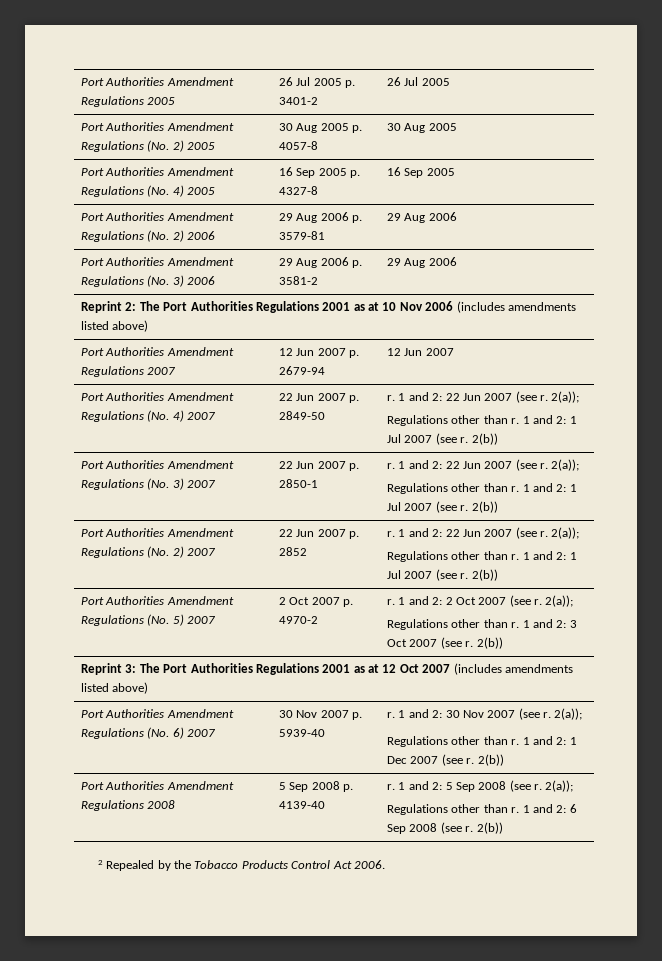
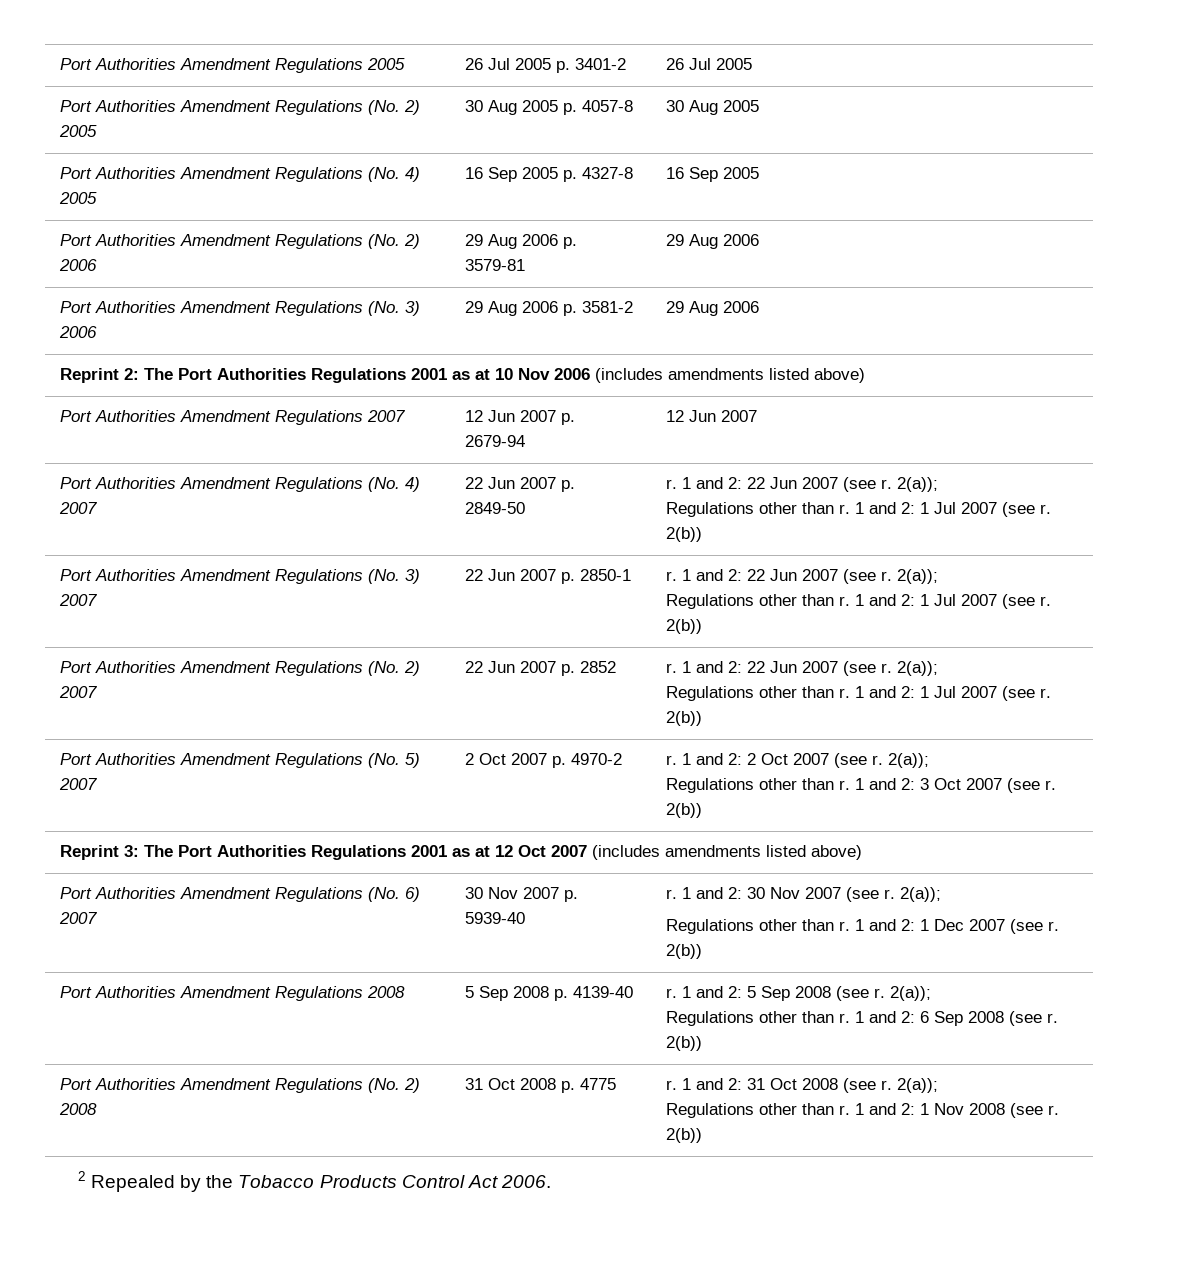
(503, 828) none -> [59,1078,420,1093] [58,1103,97,1115] [464,1078,616,1093] [665,1078,938,1093] [665,1103,1059,1118] [665,1128,702,1143] // Port Authorities Amendment Regulations (No. 2) 2008 | 31 Oct 2008 p. 4775 | r. 1 and 2: 31 Oct 2008 (see r. 2(a)); // Regulations other than r. 1 and 2: 1 Nov 2008 (see r. 2(b))

